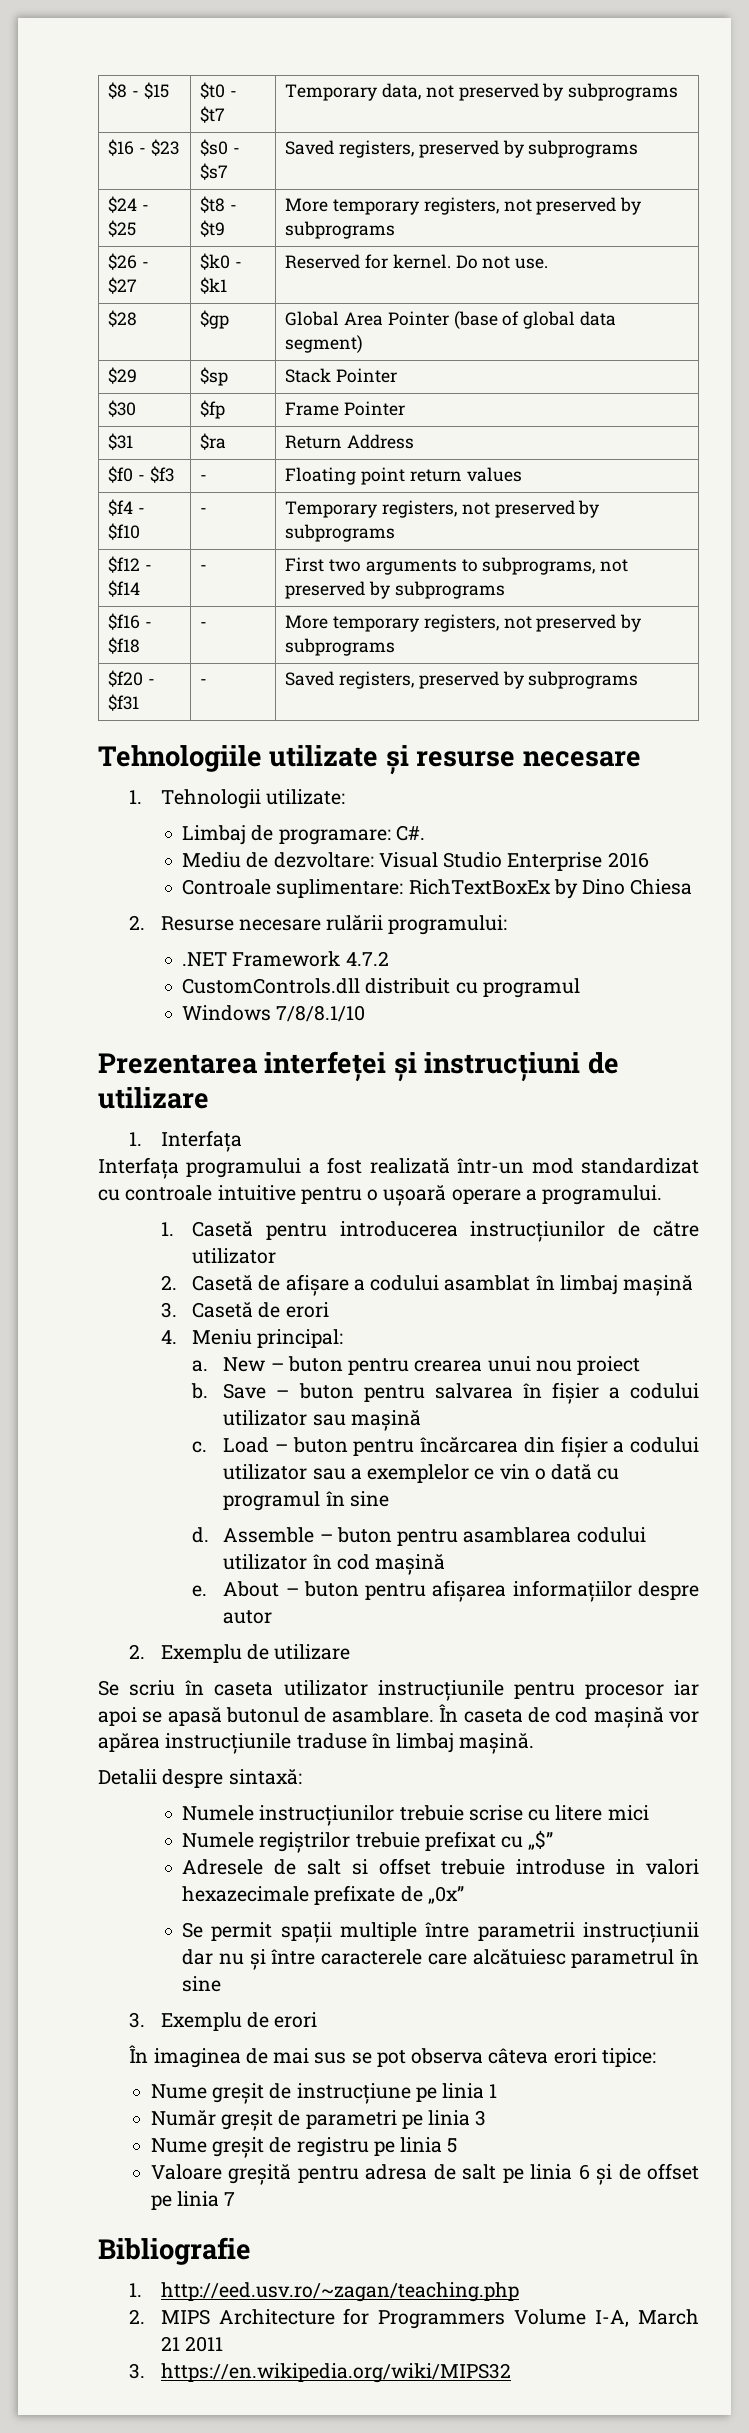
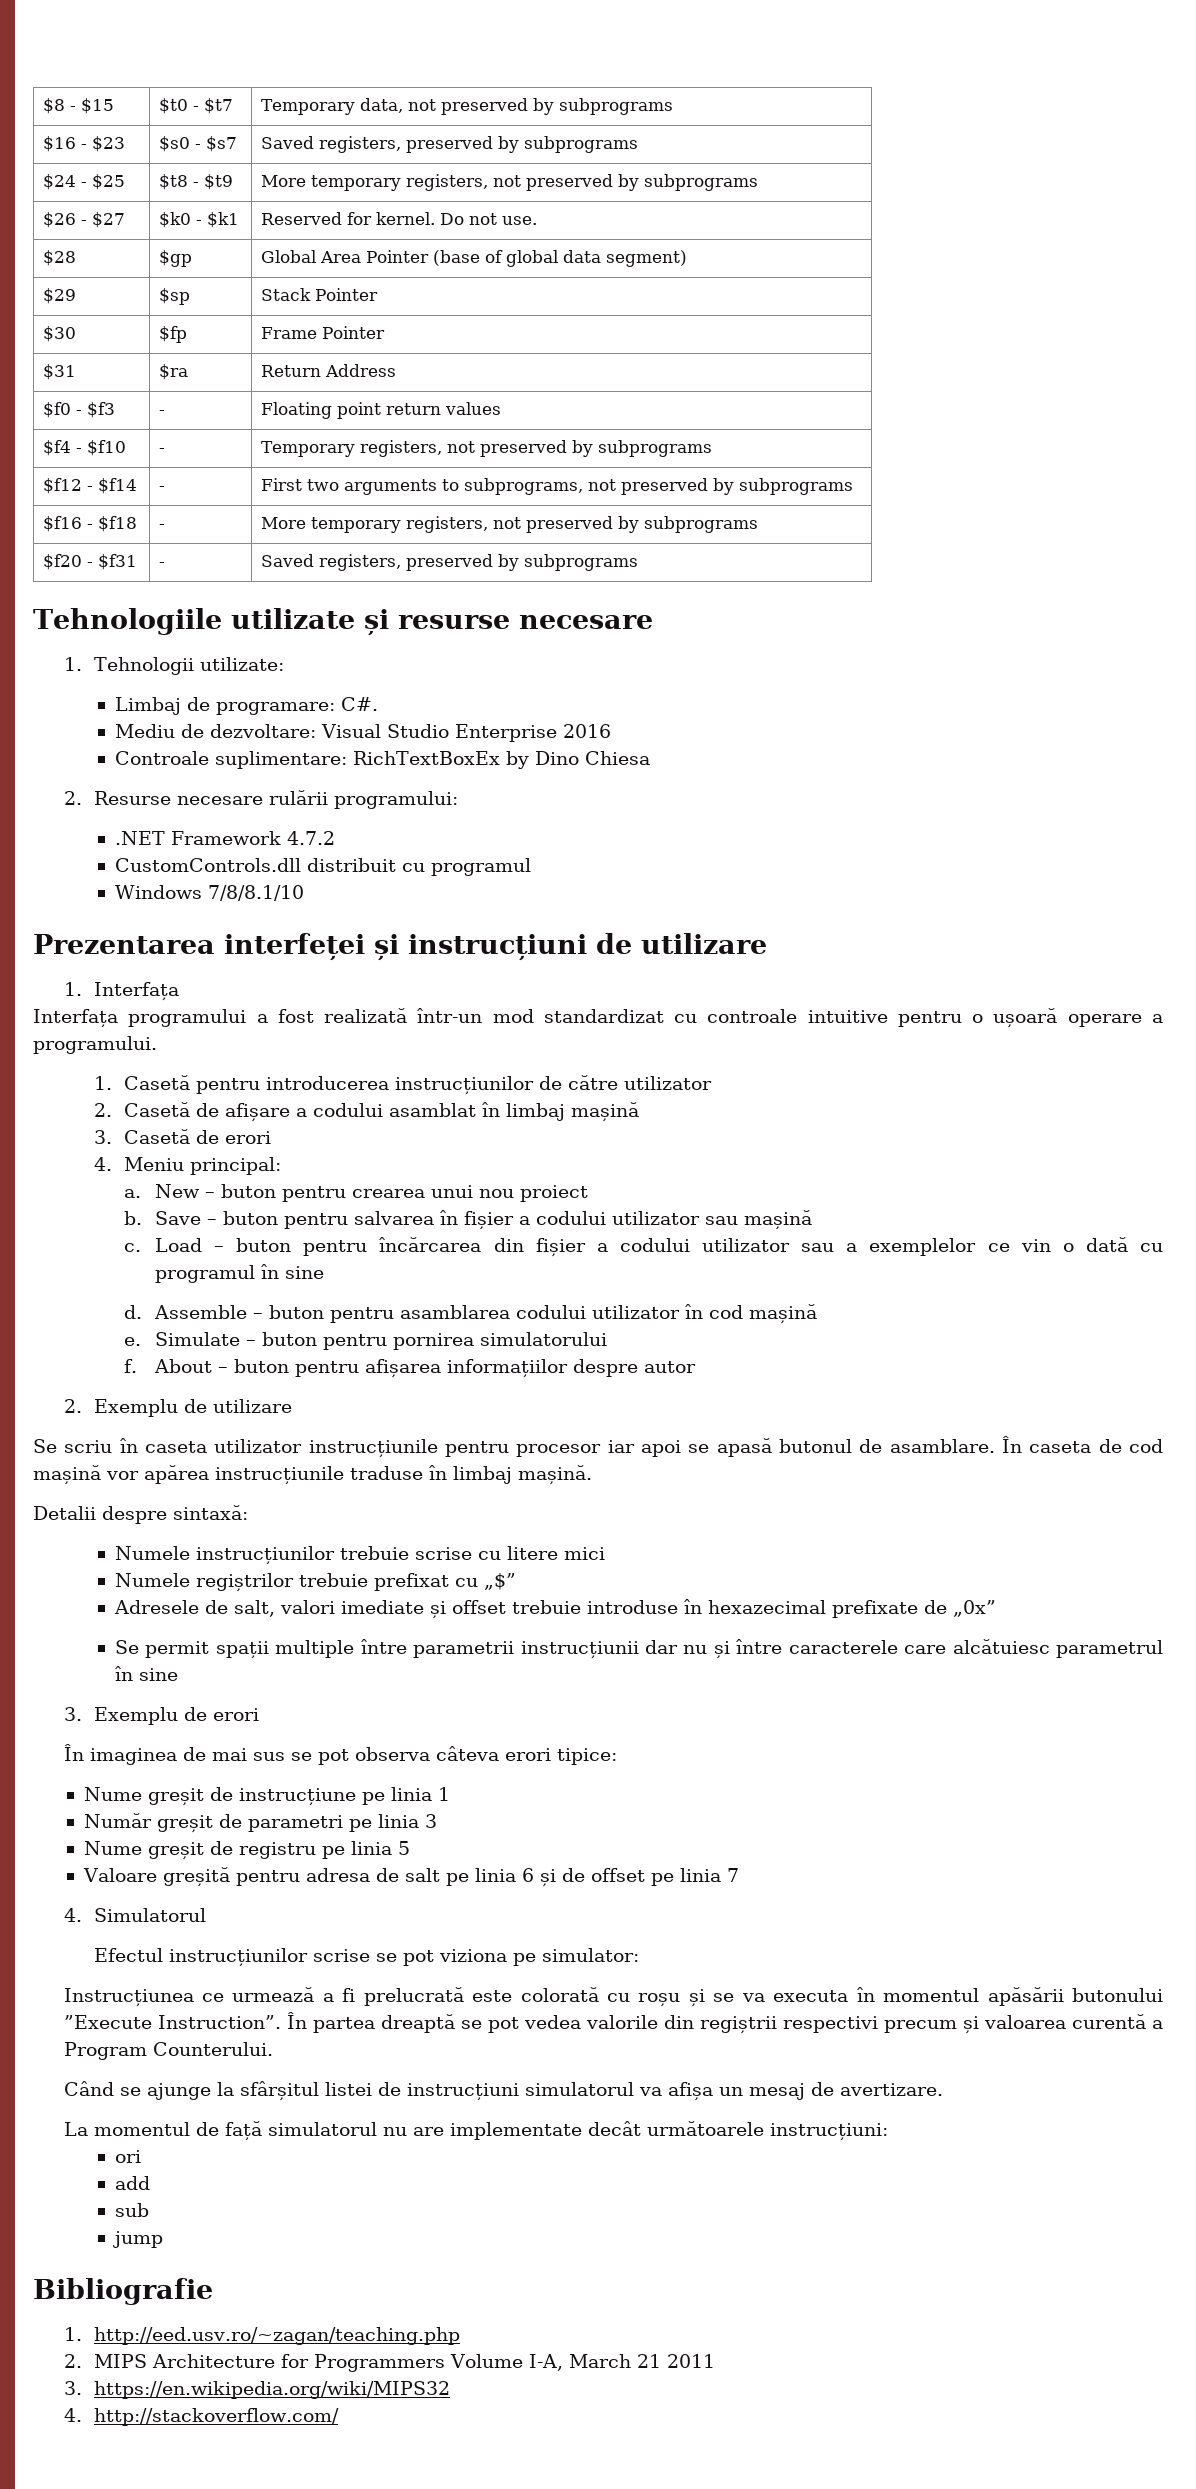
(207, 1591) none -> [154,1332,607,1350] [124,1359,138,1373] Simulate – buton pentru pornirea simulatorului // f.
[306,1858,699,1875] [182,1886,310,1902] salt si offset trebuie introduse in valori hexazecimale -> [233,1599,826,1619] salt, valori imediate și offset trebuie introduse în hexazecimal
(236, 2199) none -> [63,1908,206,1922] [93,1948,639,1967] [63,1987,1163,2007] [63,2012,1164,2034] [63,2042,273,2060] [63,2081,943,2101] [63,2121,888,2141] [114,2150,141,2163] [114,2176,150,2190] [114,2203,149,2217] [112,2231,163,2248] // 4. Simulatorul // Efectul instrucțiunilor scrise se pot viziona pe simulator: // Instrucțiunea ce urmează a fi prelucrată este colorată cu roșu și se va executa în momentul apăsării butonului ”Execute Instruction”. În partea dreaptă se pot vedea valorile din regiștrii respectivi precum și valoarea curentă a Program Counterului. // Când se ajunge la sfârșitul listei de instrucțiuni simulatorul va afișa un mesaj de avertizare. // La momentul de față simulatorul nu are implementate decât următoarele instrucțiuni: // ori // add // sub // jump
(511, 2373) none -> [63,2408,339,2426] // 4. http://stackoverflow.com/

